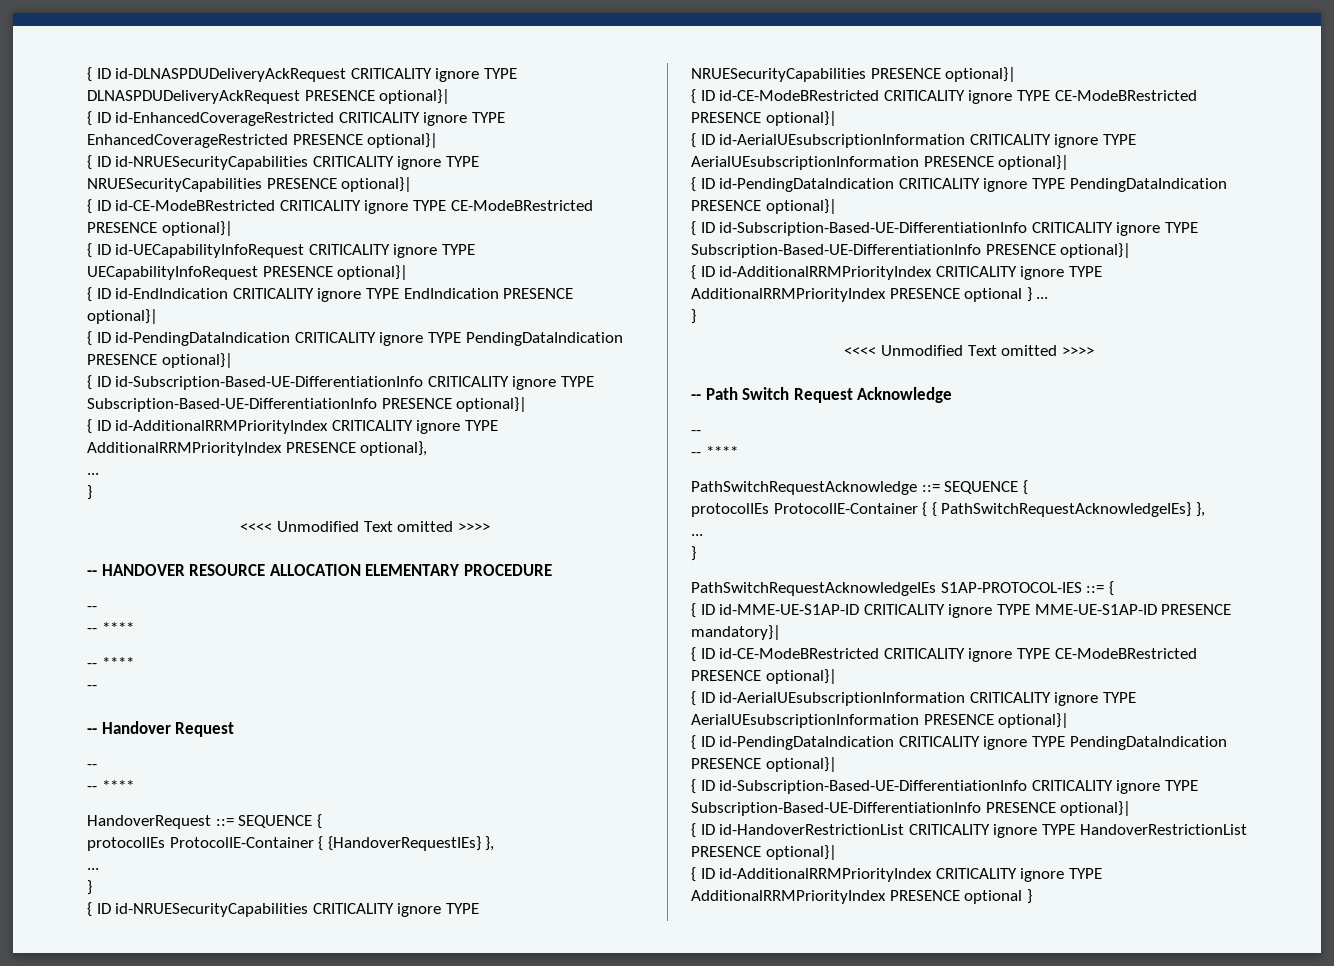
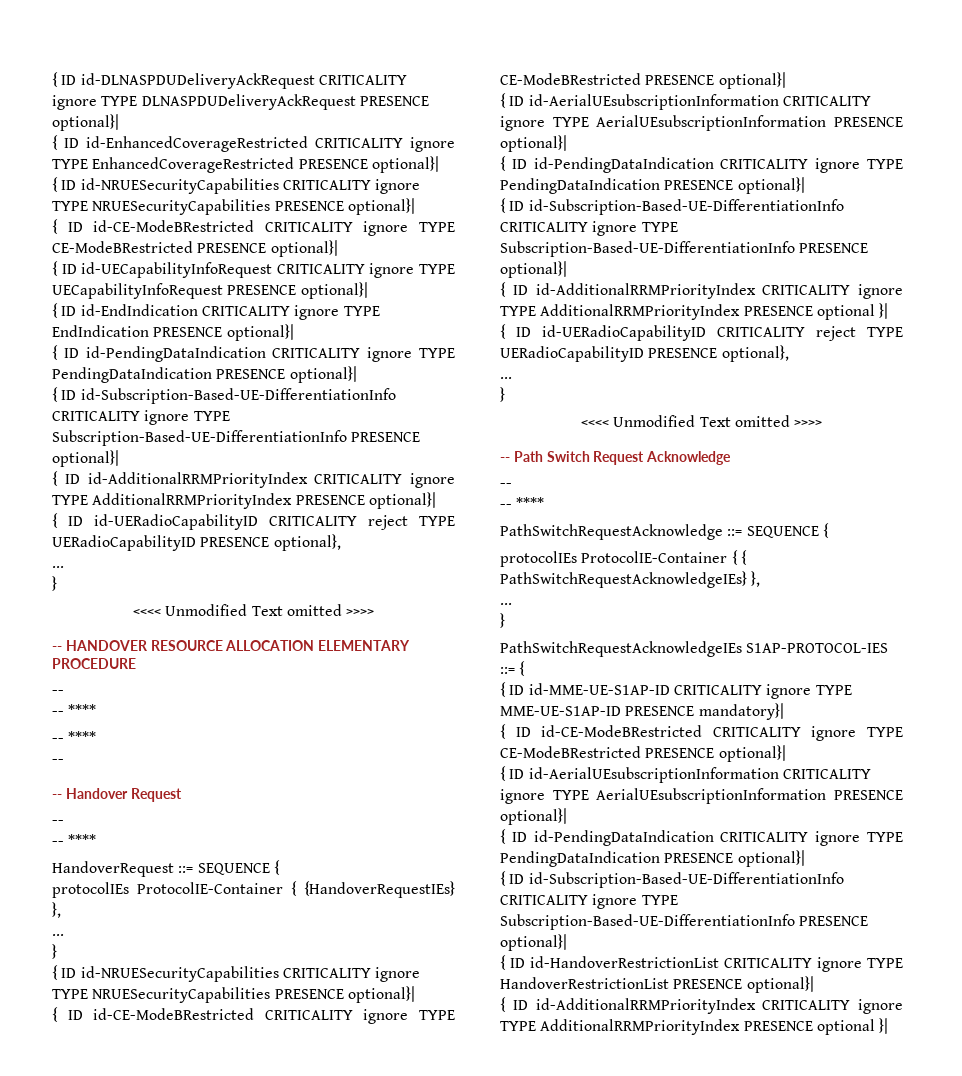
(356, 447) none -> [368,492,436,509] [52,513,455,530] [52,535,270,551] optional}| // { ID id-UERadioCapabilityID CRITICALITY reject TYPE UERadioCapabilityID PRESENCE
[1026,287,1032,302] } -> [879,303,889,319] [500,324,903,341] [500,345,789,362] }| // { ID id-UERadioCapabilityID CRITICALITY reject TYPE UERadioCapabilityID PRESENCE optional}, //
[1026,889,1032,904] } -> [879,1018,889,1034] }|

